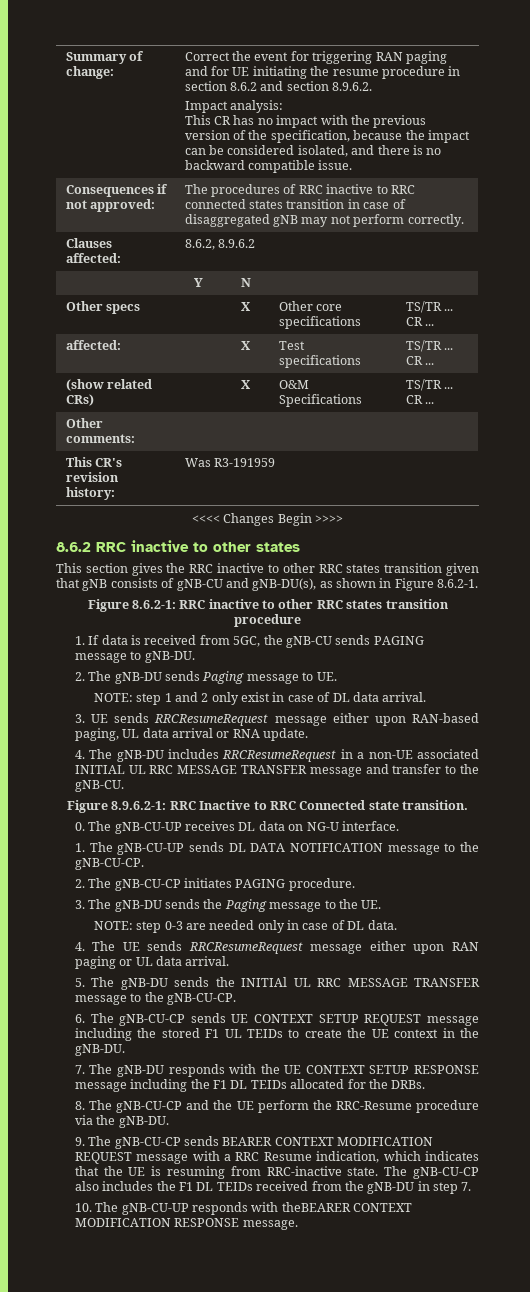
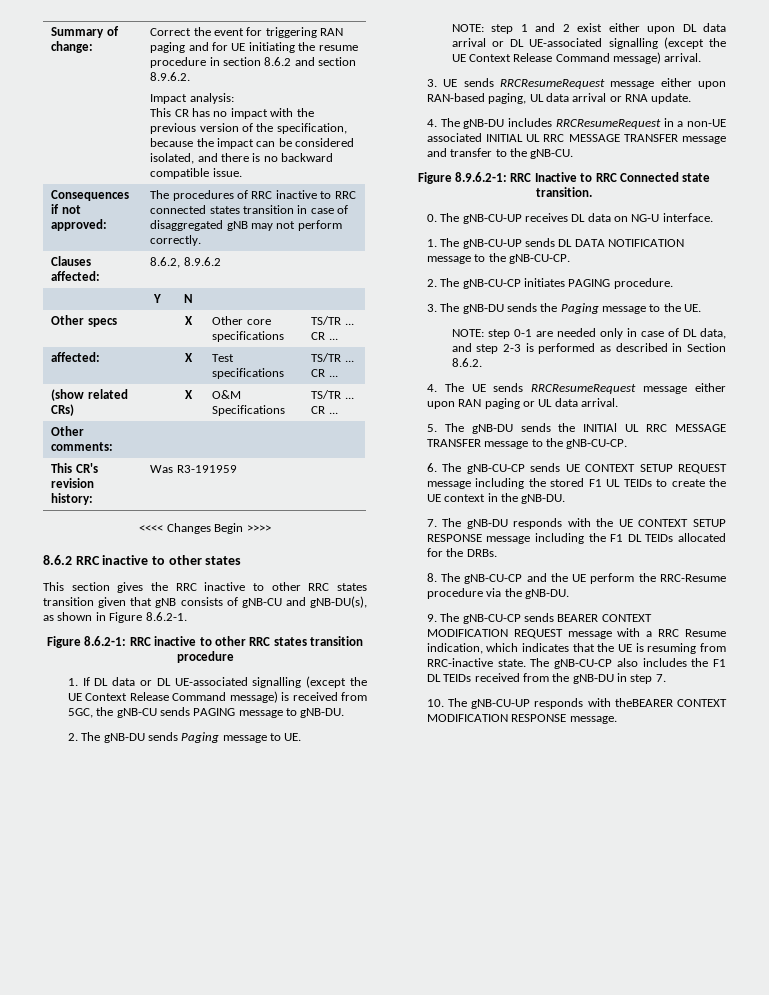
[101,635,128,645] data -> [94,676,368,688] [67,691,278,703] DL data or DL UE-associated signalling (except the UE Context Release Command message)
[211,692,379,705] only exist in case of DL data -> [577,23,726,34] [451,37,726,49] [451,52,662,64] exist either upon DL data arrival or DL UE-associated signalling (except the UE Context Release Command message)
[164,921,183,930] 0-3 -> [513,329,532,337] 0-1
[367,920,397,930] data. -> [700,328,726,339] [451,343,726,354] [451,358,482,367] data, and step 2-3 is performed as described in Section 8.6.2.

